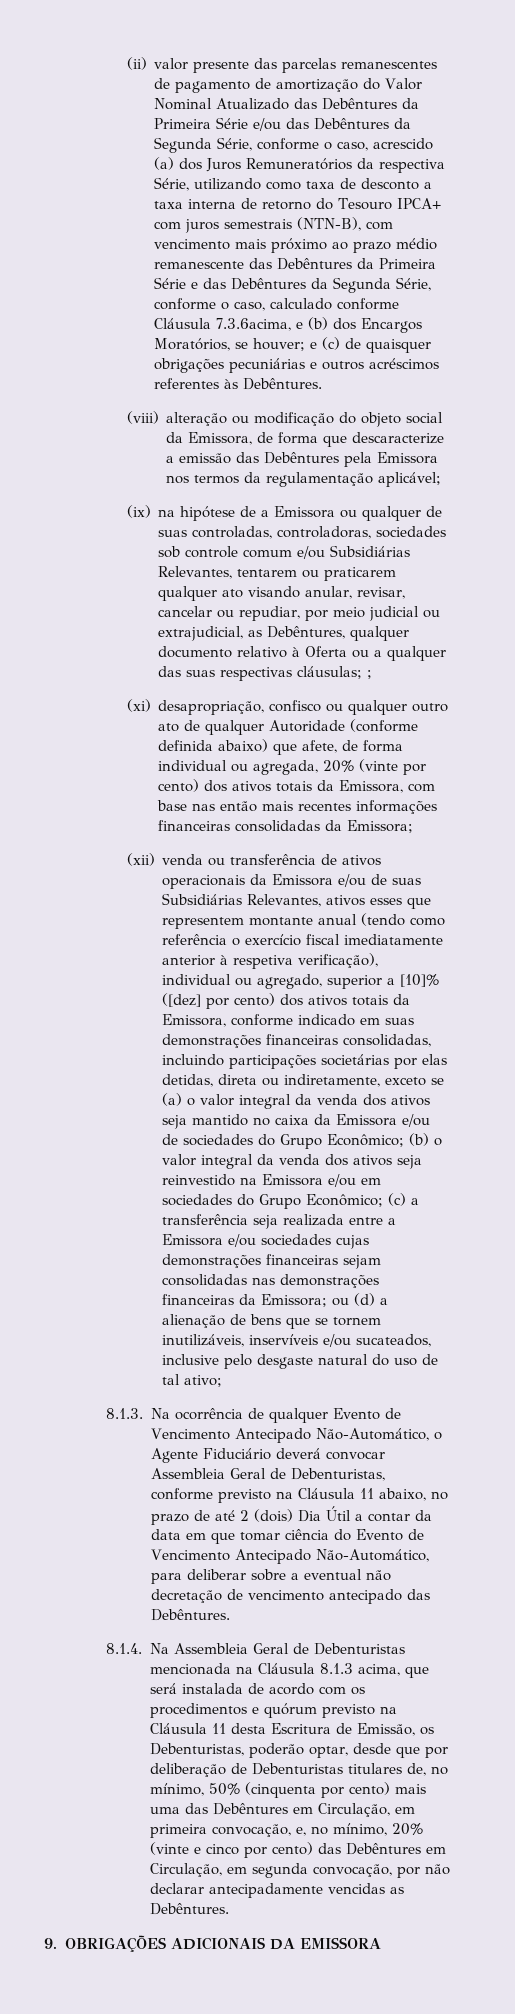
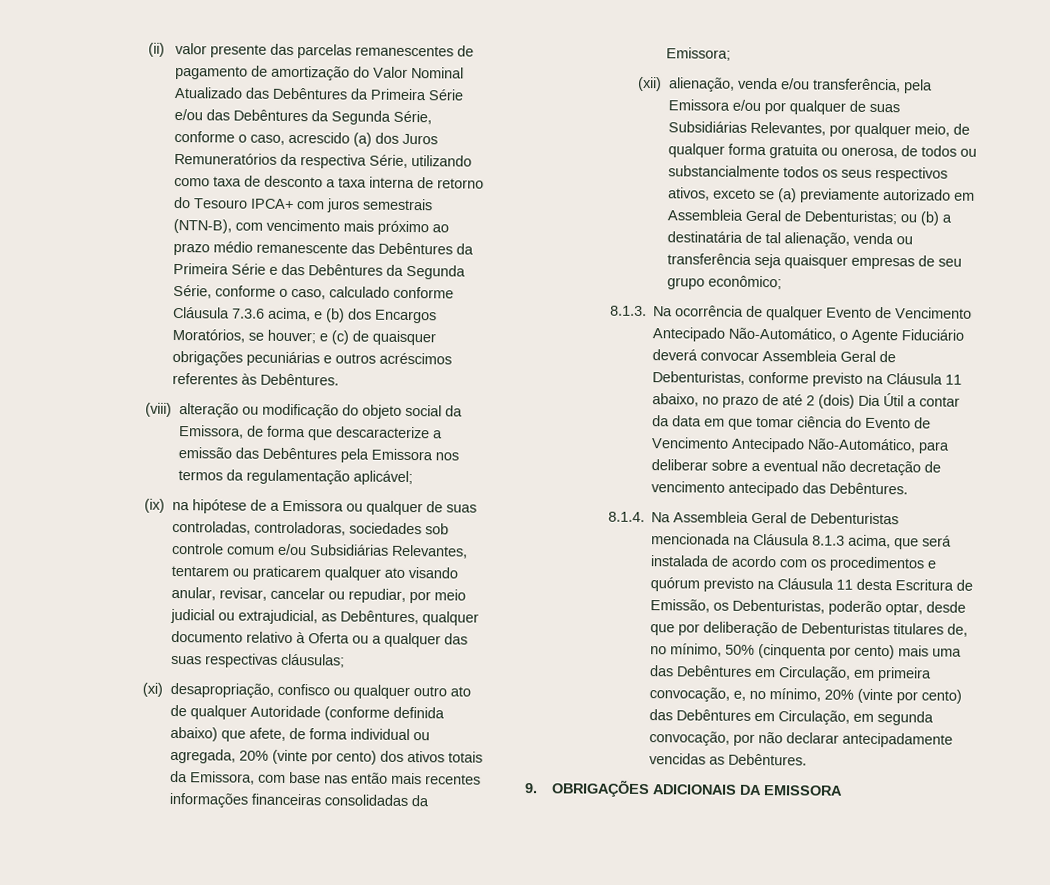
[216,318,292,331] 7.3.6acima, -> [232,307,312,322] 7.3.6 acima,
[367,670,373,679] ; -> (345, 660) none
[162,854,382,866] [162,874,422,889] [162,893,432,909] [162,913,446,929] [162,934,444,946] [162,953,379,969] [162,974,440,989] [162,993,411,1009] [162,1014,415,1027] [162,1034,432,1048] [162,1054,448,1069] [162,1074,445,1087] [162,1093,431,1109] [162,1114,431,1129] [162,1133,443,1149] [162,1154,423,1169] [162,1174,382,1187] [162,1193,420,1209] [162,1214,397,1229] [162,1234,370,1249] [162,1254,382,1269] [162,1274,380,1288] [162,1293,389,1307] [162,1314,382,1329] [162,1334,432,1347] [162,1354,439,1369] [162,1374,223,1387] venda ou transferência de ativos operacionais da Emissora e/ou de suas Subsidiárias Relevantes, ativos esses que representem montante anual (tendo como referência o exercício fiscal imediatamente anterior à respetiva verificação), individual ou agregado, superior a [10]% ([dez] por cento) dos ativos totais da Emissora, conforme indicado em suas demonstrações financeiras consolidadas, incluindo participações societárias por elas detidas, direta ou indiretamente, exceto se (a) o valor integral da venda dos ativos seja mantido no caixa da Emissora e/ou de sociedades do Grupo Econômico; (b) o valor integral da venda dos ativos seja reinvestido na Emissora e/ou em sociedades do Grupo Econômico; (c) a transferência seja realizada entre a Emissora e/ou sociedades cujas demonstrações financeiras sejam consolidadas nas demonstrações financeiras da Emissora; ou (d) a alienação de bens que se tornem inutilizáveis, inservíveis e/ou sucateados, inclusive pelo desgaste natural do uso de tal ativo; -> [668,77,933,94] [667,99,900,115] [667,121,970,138] [667,143,977,159] [667,165,948,182] [667,187,975,204] [666,209,952,226] [666,231,913,247] [666,253,962,270] [666,275,782,290] alienação, venda e/ou transferência, pela Emissora e/ou por qualquer de suas Subsidiárias Relevantes, por qualquer meio, de qualquer forma gratuita ou onerosa, de todos ou substancialmente todos os seus respectivos ativos, exceto se (a) previamente autorizado em Assembleia Geral de Debenturistas; ou (b) a destinatária de tal alienação, venda ou transferência seja quaisquer empresas de seu grupo econômico;
[193,1844,239,1855] e cinco -> (893, 696) none

